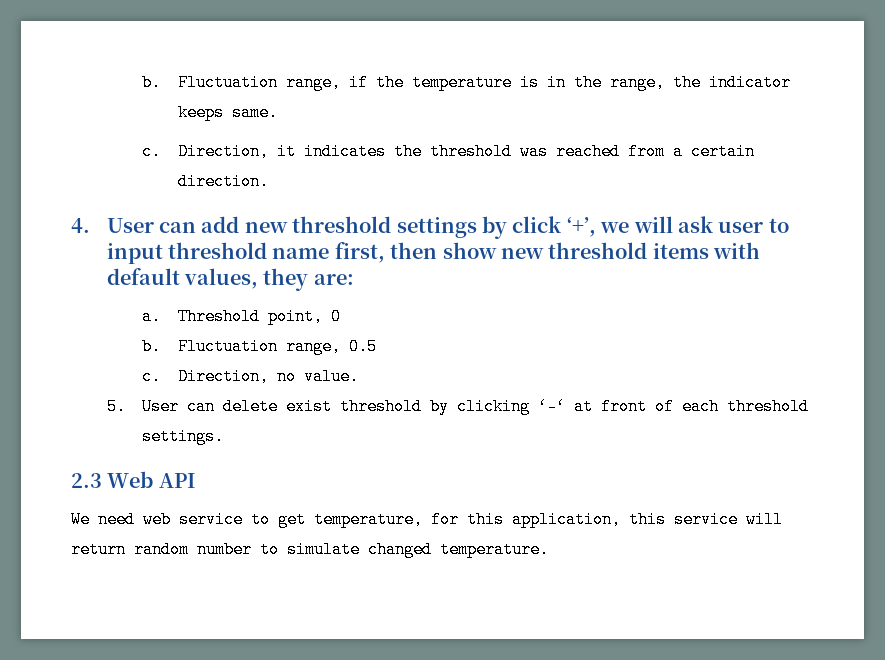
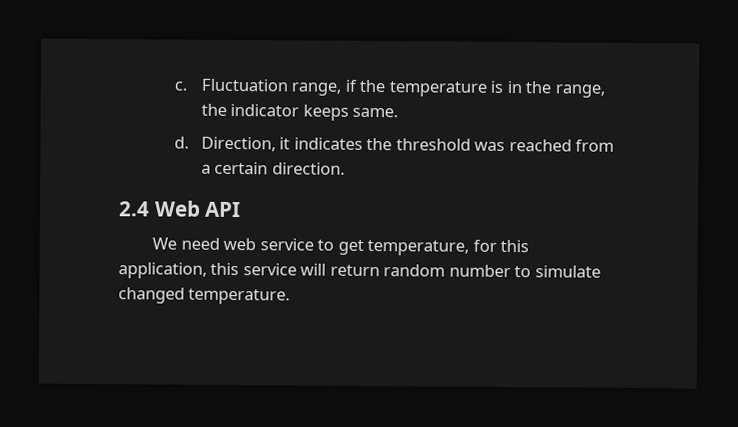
[142,74,162,91] b. -> [173,81,187,91] c.
[142,143,162,160] c. -> [173,136,189,149] d.
[71,216,789,239] [106,242,761,264] [106,268,354,291] [142,308,341,325] [142,338,377,355] [142,368,359,385] [106,398,810,415] [142,428,225,445] [71,473,102,488] 4. User can add new threshold settings by click ‘+’, we will ask user to input threshold name first, then show new threshold items with default values, they are: // a. Threshold point, 0 // b. Fluctuation range, 0.5 // c. Direction, no value. // 5. User can delete exist threshold by clicking ‘-‘ at front of each threshold settings. // 2.3 -> [118,201,150,217] 2.4

